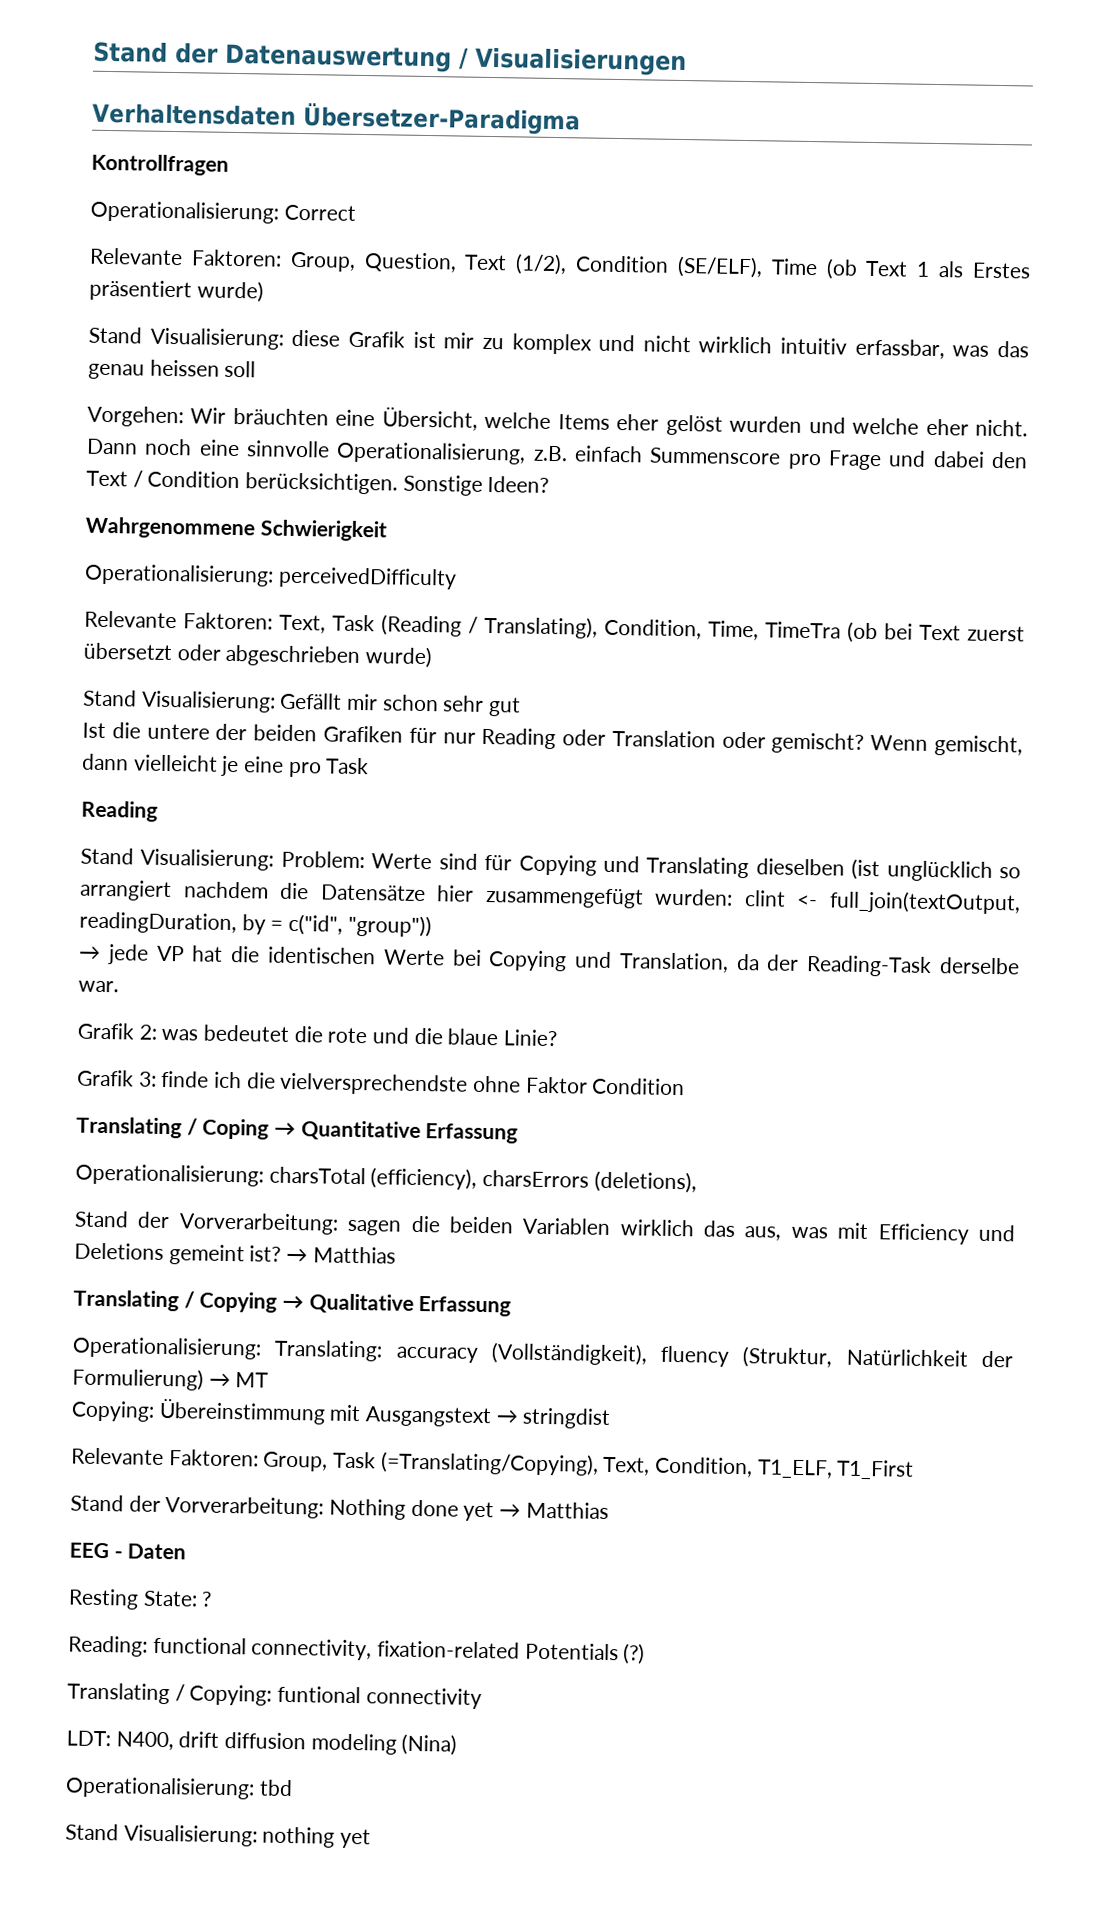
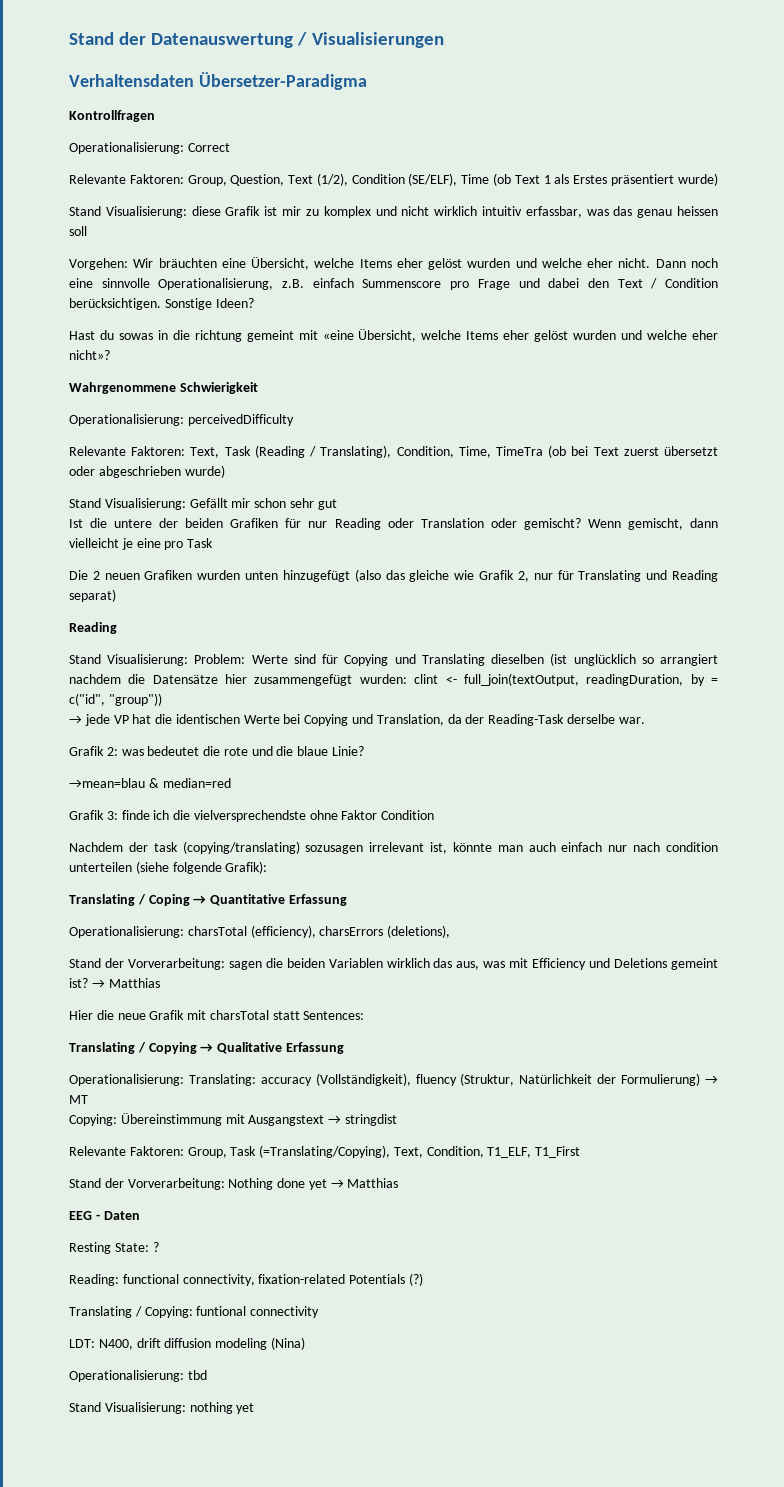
(550, 484) none -> [69,329,719,342] [69,350,110,360] // Hast du sowas in die richtung gemeint mit «eine Übersicht, welche Items eher gelöst wurden und welche eher nicht»?
(370, 766) none -> [69,569,718,582] [69,589,116,602] // Die 2 neuen Grafiken wurden unten hinzugefügt (also das gleiche wie Grafik 2, nur für Translating und Reading separat)
(558, 1038) none -> [69,778,231,788] // →mean=blau & median=red
(686, 1086) none -> [69,841,718,854] [69,861,268,874] // Nachdem der task (copying/translating) sozusagen irrelevant ist, könnte man auch einfach nur nach condition unterteilen (siehe folgende Grafik):
(396, 1255) none -> [69,1010,365,1020] // Hier die neue Grafik mit charsTotal statt Sentences:

